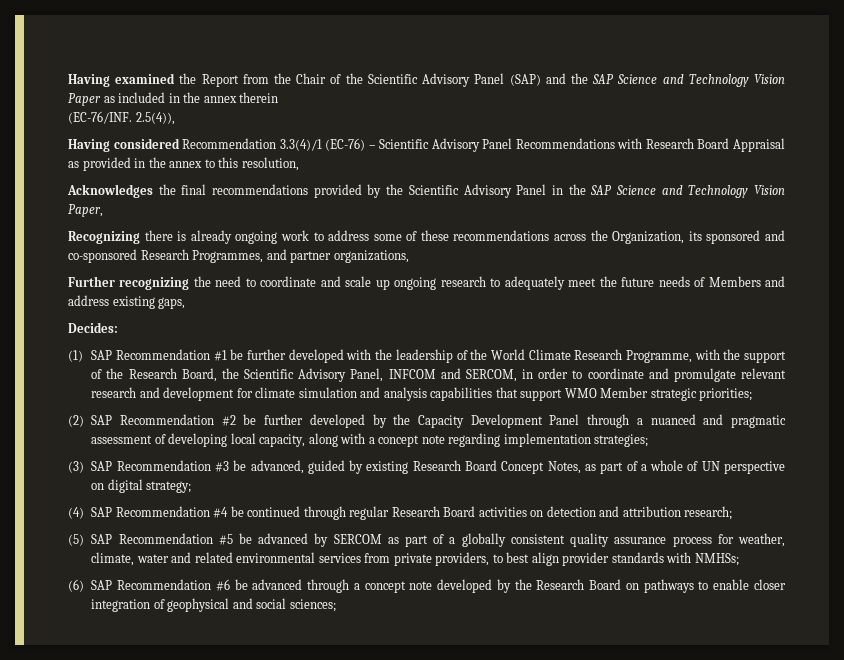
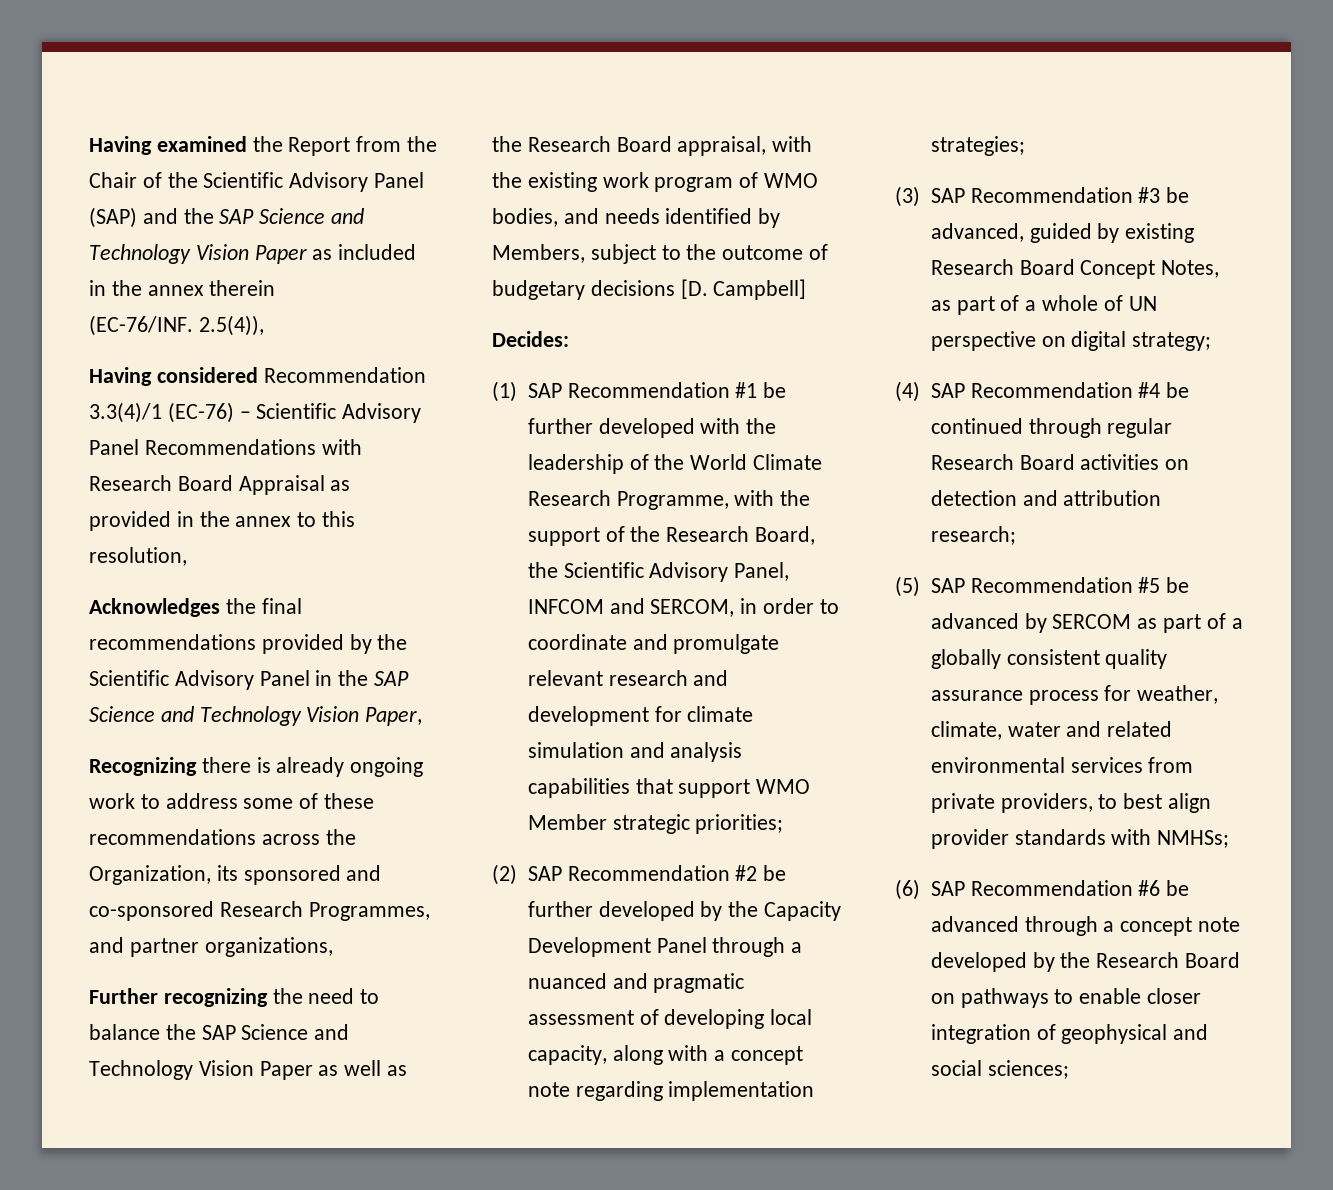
[260,276,785,290] [68,295,186,309] coordinate and scale up ongoing research to adequately meet the future needs of Members and address existing gaps, -> [89,1024,350,1040] [89,1060,408,1080] [492,136,813,156] [492,172,819,192] [492,208,781,228] [492,244,829,264] [492,279,807,300] balance the SAP Science and Technology Vision Paper as well as the Research Board appraisal, with the existing work program of WMO bodies, and needs identified by Members, subject to the outcome of budgetary decisions [D. Campbell]

